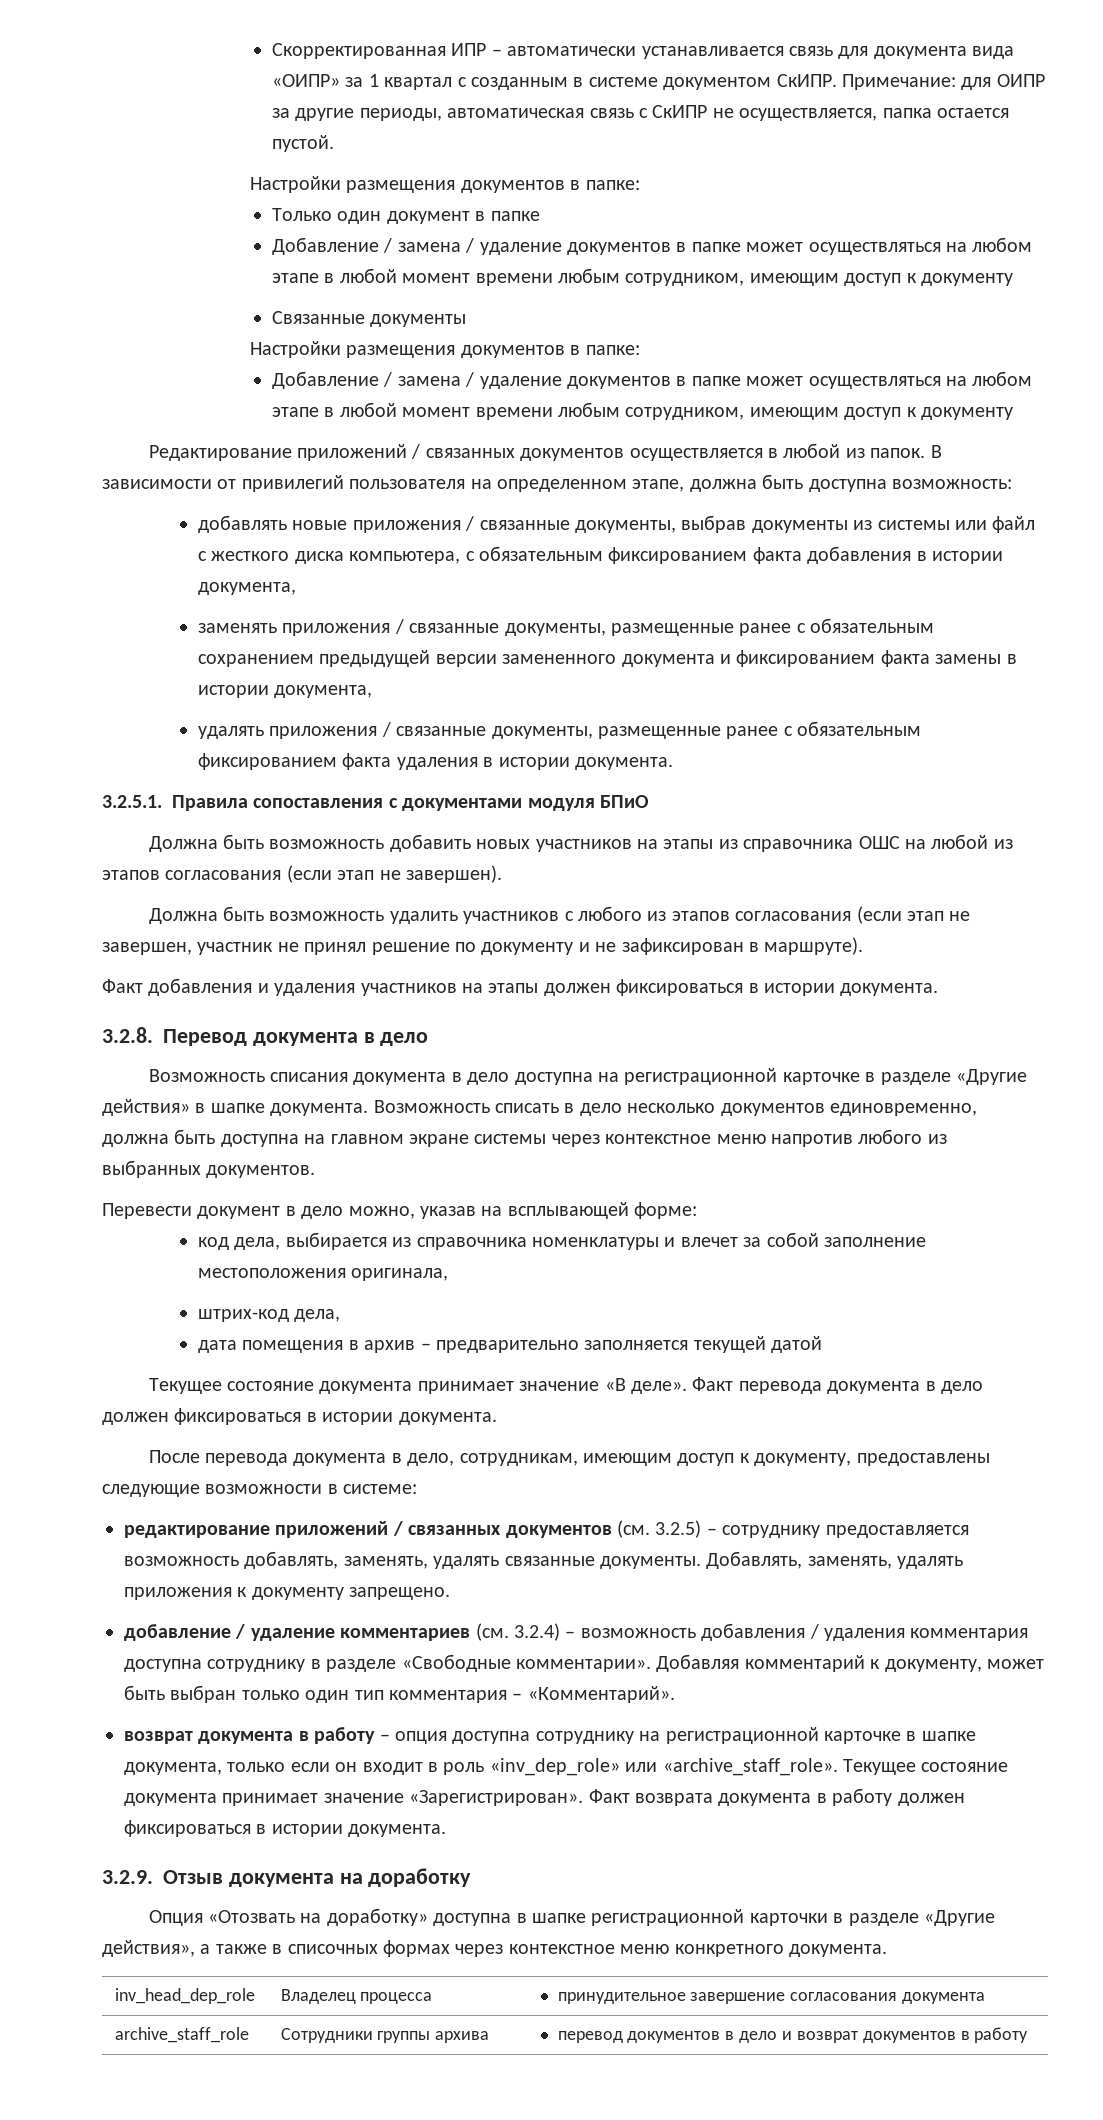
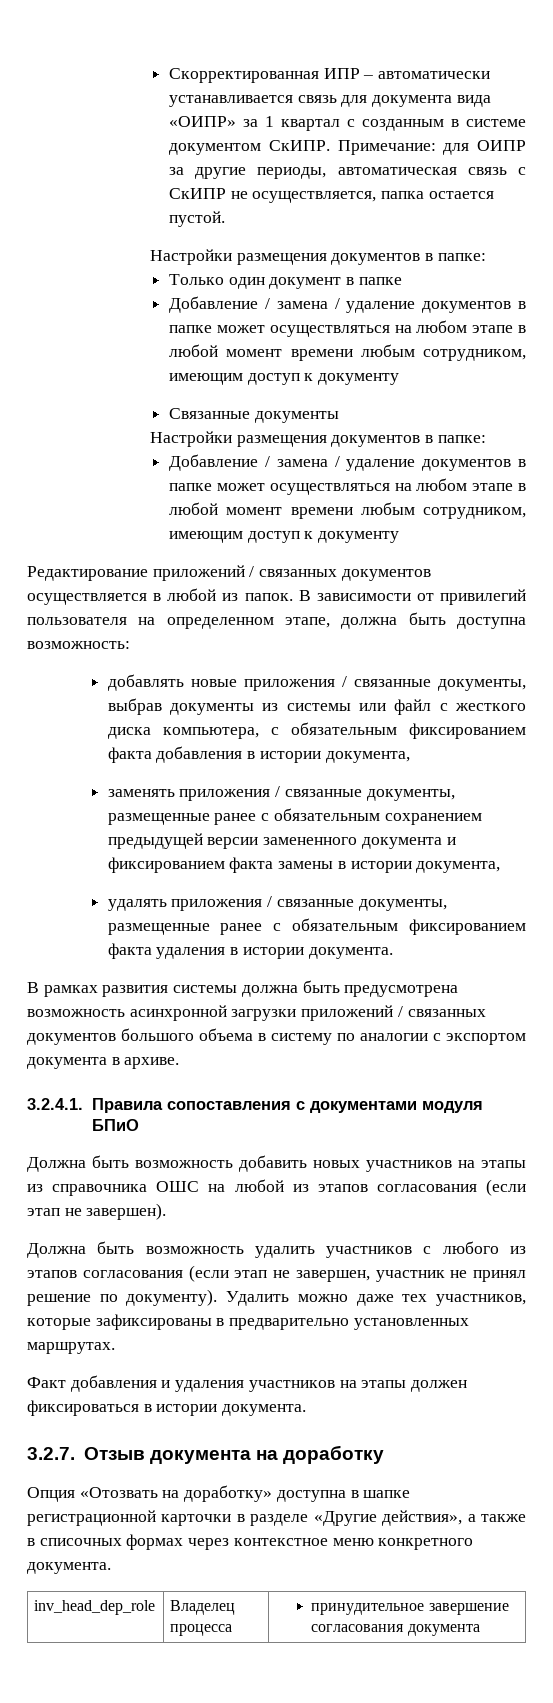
[102,795,162,808] 3.2.5.1. -> [27,980,459,997] [27,1005,486,1021] [27,1028,526,1045] [27,1057,180,1069] [27,1098,83,1110] В рамках развития системы должна быть предусмотрена возможность асинхронной загрузки приложений / связанных документов большого объема в систему по аналогии с экспортом документа в архиве. // 3.2.4.1.
[481,937,864,955] документу и не зафиксирован в маршруте). -> [126,1289,526,1306] [27,1314,469,1330] [27,1342,115,1354] документу). Удалить можно даже тех участников, которые зафиксированы в предварительно установленных маршрутах.
[102,1027,429,1046] [148,1068,1028,1085] [102,1099,977,1116] [102,1129,947,1147] [102,1160,316,1178] [102,1202,698,1219] [197,1232,926,1250] [197,1268,449,1281] [197,1309,341,1322] [197,1336,823,1353] [148,1377,984,1394] [102,1408,497,1425] [148,1450,990,1466] [102,1484,418,1497] [124,1520,969,1538] [124,1551,964,1569] [124,1587,451,1600] [124,1623,1029,1641] [124,1654,1044,1672] [124,1685,675,1703] [124,1727,976,1744] [124,1758,1009,1776] [124,1788,965,1806] [124,1820,447,1837] [102,1870,153,1884] 3.2.8. Перевод документа в дело // Возможность списания документа в дело доступна на регистрационной карточке в разделе «Другие действия» в шапке документа. Возможность списать в дело несколько документов единовременно, должна быть доступна на главном экране системы через контекстное меню напротив любого из выбранных документов. // Перевести документ в дело можно, указав на всплывающей форме: // код дела, выбирается из справочника номенклатуры и влечет за собой заполнение местоположения оригинала, // штрих-код дела, // дата помещения в архив – предварительно заполняется текущей датой // Текущее состояние документа принимает значение «В деле». Факт перевода документа в дело должен фиксироваться в истории документа. // После перевода документа в дело, сотрудникам, имеющим доступ к документу, предоставлены следующие возможности в системе: // редактирование приложений / связанных документов (см. 3.2.5) – сотруднику предоставляется возможность добавлять, заменять, удалять связанные документы. Добавлять, заменять, удалять приложения к документу запрещено. // добавление / удаление комментариев (см. 3.2.4) – возможность добавления / удаления комментария доступна сотруднику в разделе «Свободные комментарии». Добавляя комментарий к документу, может быть выбран только один тип комментария – «Комментарий». // возврат документа в работу – опция доступна сотруднику на регистрационной карточке в шапке документа, только если он входит в роль «inv_dep_role» или «archive_staff_role». Текущее состояние документа принимает значение «Зарегистрирован». Факт возврата документа в работу должен фиксироваться в истории документа. // 3.2.9. -> [27,1447,75,1460] 3.2.7.
[114,2027,249,2043] [280,2028,490,2043] [557,2027,1029,2043] // archive_staff_role | Сотрудники группы архива | перевод документов в дело и возврат документов в работу -> (480, 1630) none

